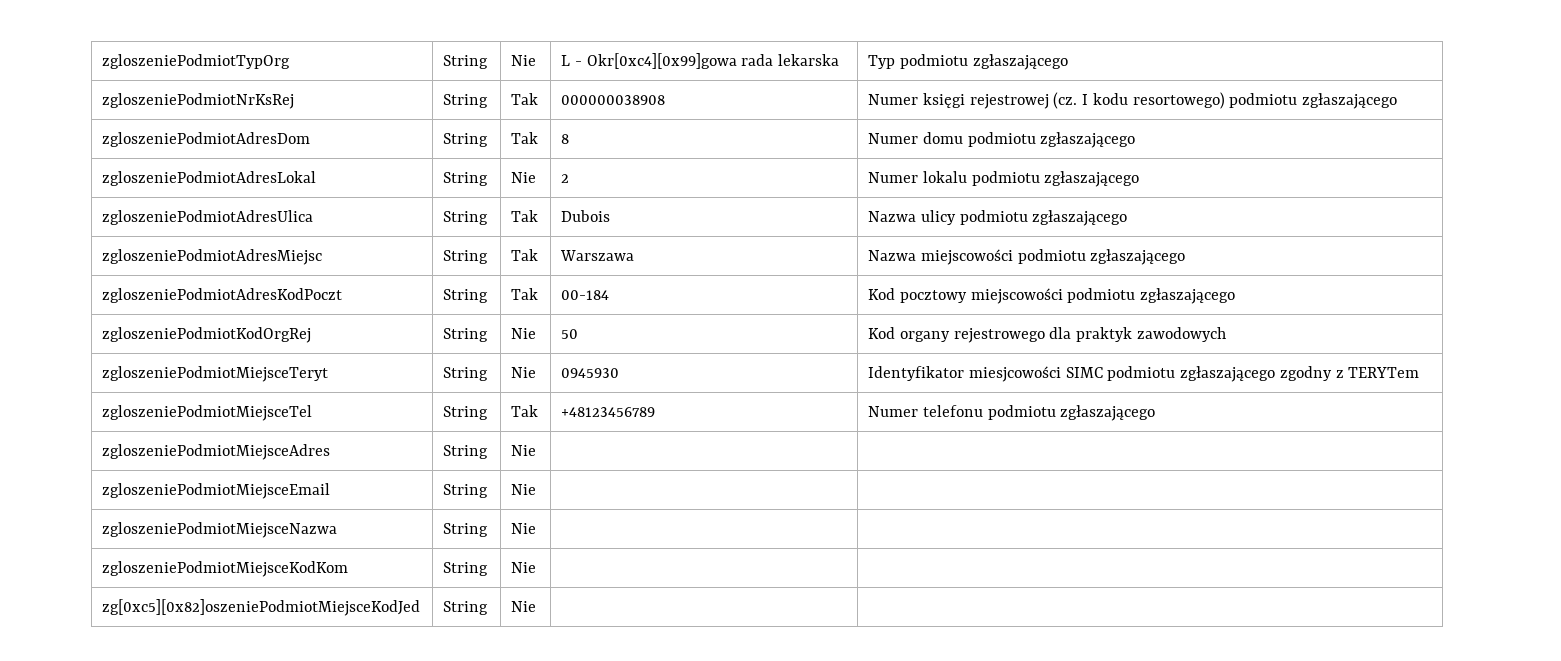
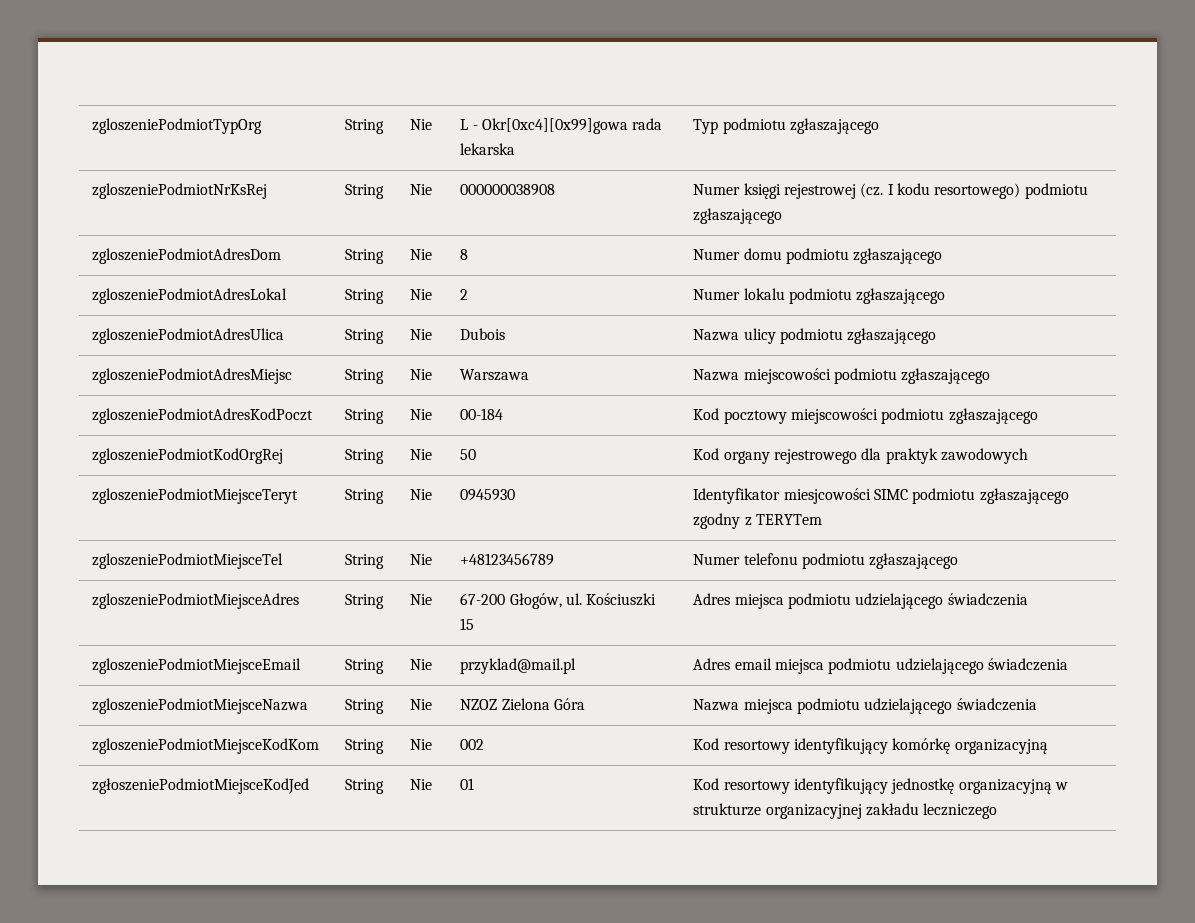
[511,93,539,105] Tak -> [410,184,433,195] Nie
[511,132,539,144] Tak -> [410,249,433,260] Nie
[511,210,539,222] Tak -> [410,329,433,340] Nie
[511,249,539,261] Tak -> [410,369,433,380] Nie
[511,288,539,300] Tak -> [410,409,433,420] Nie
[511,405,539,417] Tak -> [410,554,433,565] Nie
[102,483,331,499] [443,484,489,498] [511,484,537,495] [102,522,338,538] [443,523,489,537] [511,523,537,534] [102,561,349,577] [443,562,489,576] [511,562,537,573] [102,599,421,616] [443,601,489,615] [511,601,537,612] | // zgloszeniePodmiotMiejsceEmail | String | Nie | | // zgloszeniePodmiotMiejsceNazwa | String | Nie | | // zgloszeniePodmiotMiejsceKodKom | String | Nie | | // zg[0xc5][0x82]oszeniePodmiotMiejsceKodJed | String | Nie | | -> [460,593,657,609] [460,618,475,630] [693,593,1028,609] [92,658,302,674] [345,659,385,674] [410,659,433,670] [460,658,577,674] [693,658,1068,674] [92,698,309,714] [345,699,385,714] [410,699,433,710] [460,698,585,710] [693,698,1037,714] [92,738,320,754] [345,739,385,754] [410,739,433,750] [460,739,485,750] [693,738,1048,754] [92,778,310,794] [345,779,385,794] [410,779,433,790] [460,778,475,790] [693,778,1068,794] [693,803,998,819] 67-200 Głogów, ul. Kościuszki 15 | Adres miejsca podmiotu udzielającego świadczenia // zgloszeniePodmiotMiejsceEmail | String | Nie | przyklad@mail.pl | Adres email miejsca podmiotu udzielającego świadczenia // zgloszeniePodmiotMiejsceNazwa | String | Nie | NZOZ Zielona Góra | Nazwa miejsca podmiotu udzielającego świadczenia // zgloszeniePodmiotMiejsceKodKom | String | Nie | 002 | Kod resortowy identyfikujący komórkę organizacyjną // zgłoszeniePodmiotMiejsceKodJed | String | Nie | 01 | Kod resortowy identyfikujący jednostkę organizacyjną w strukturze organizacyjnej zakładu leczniczego

